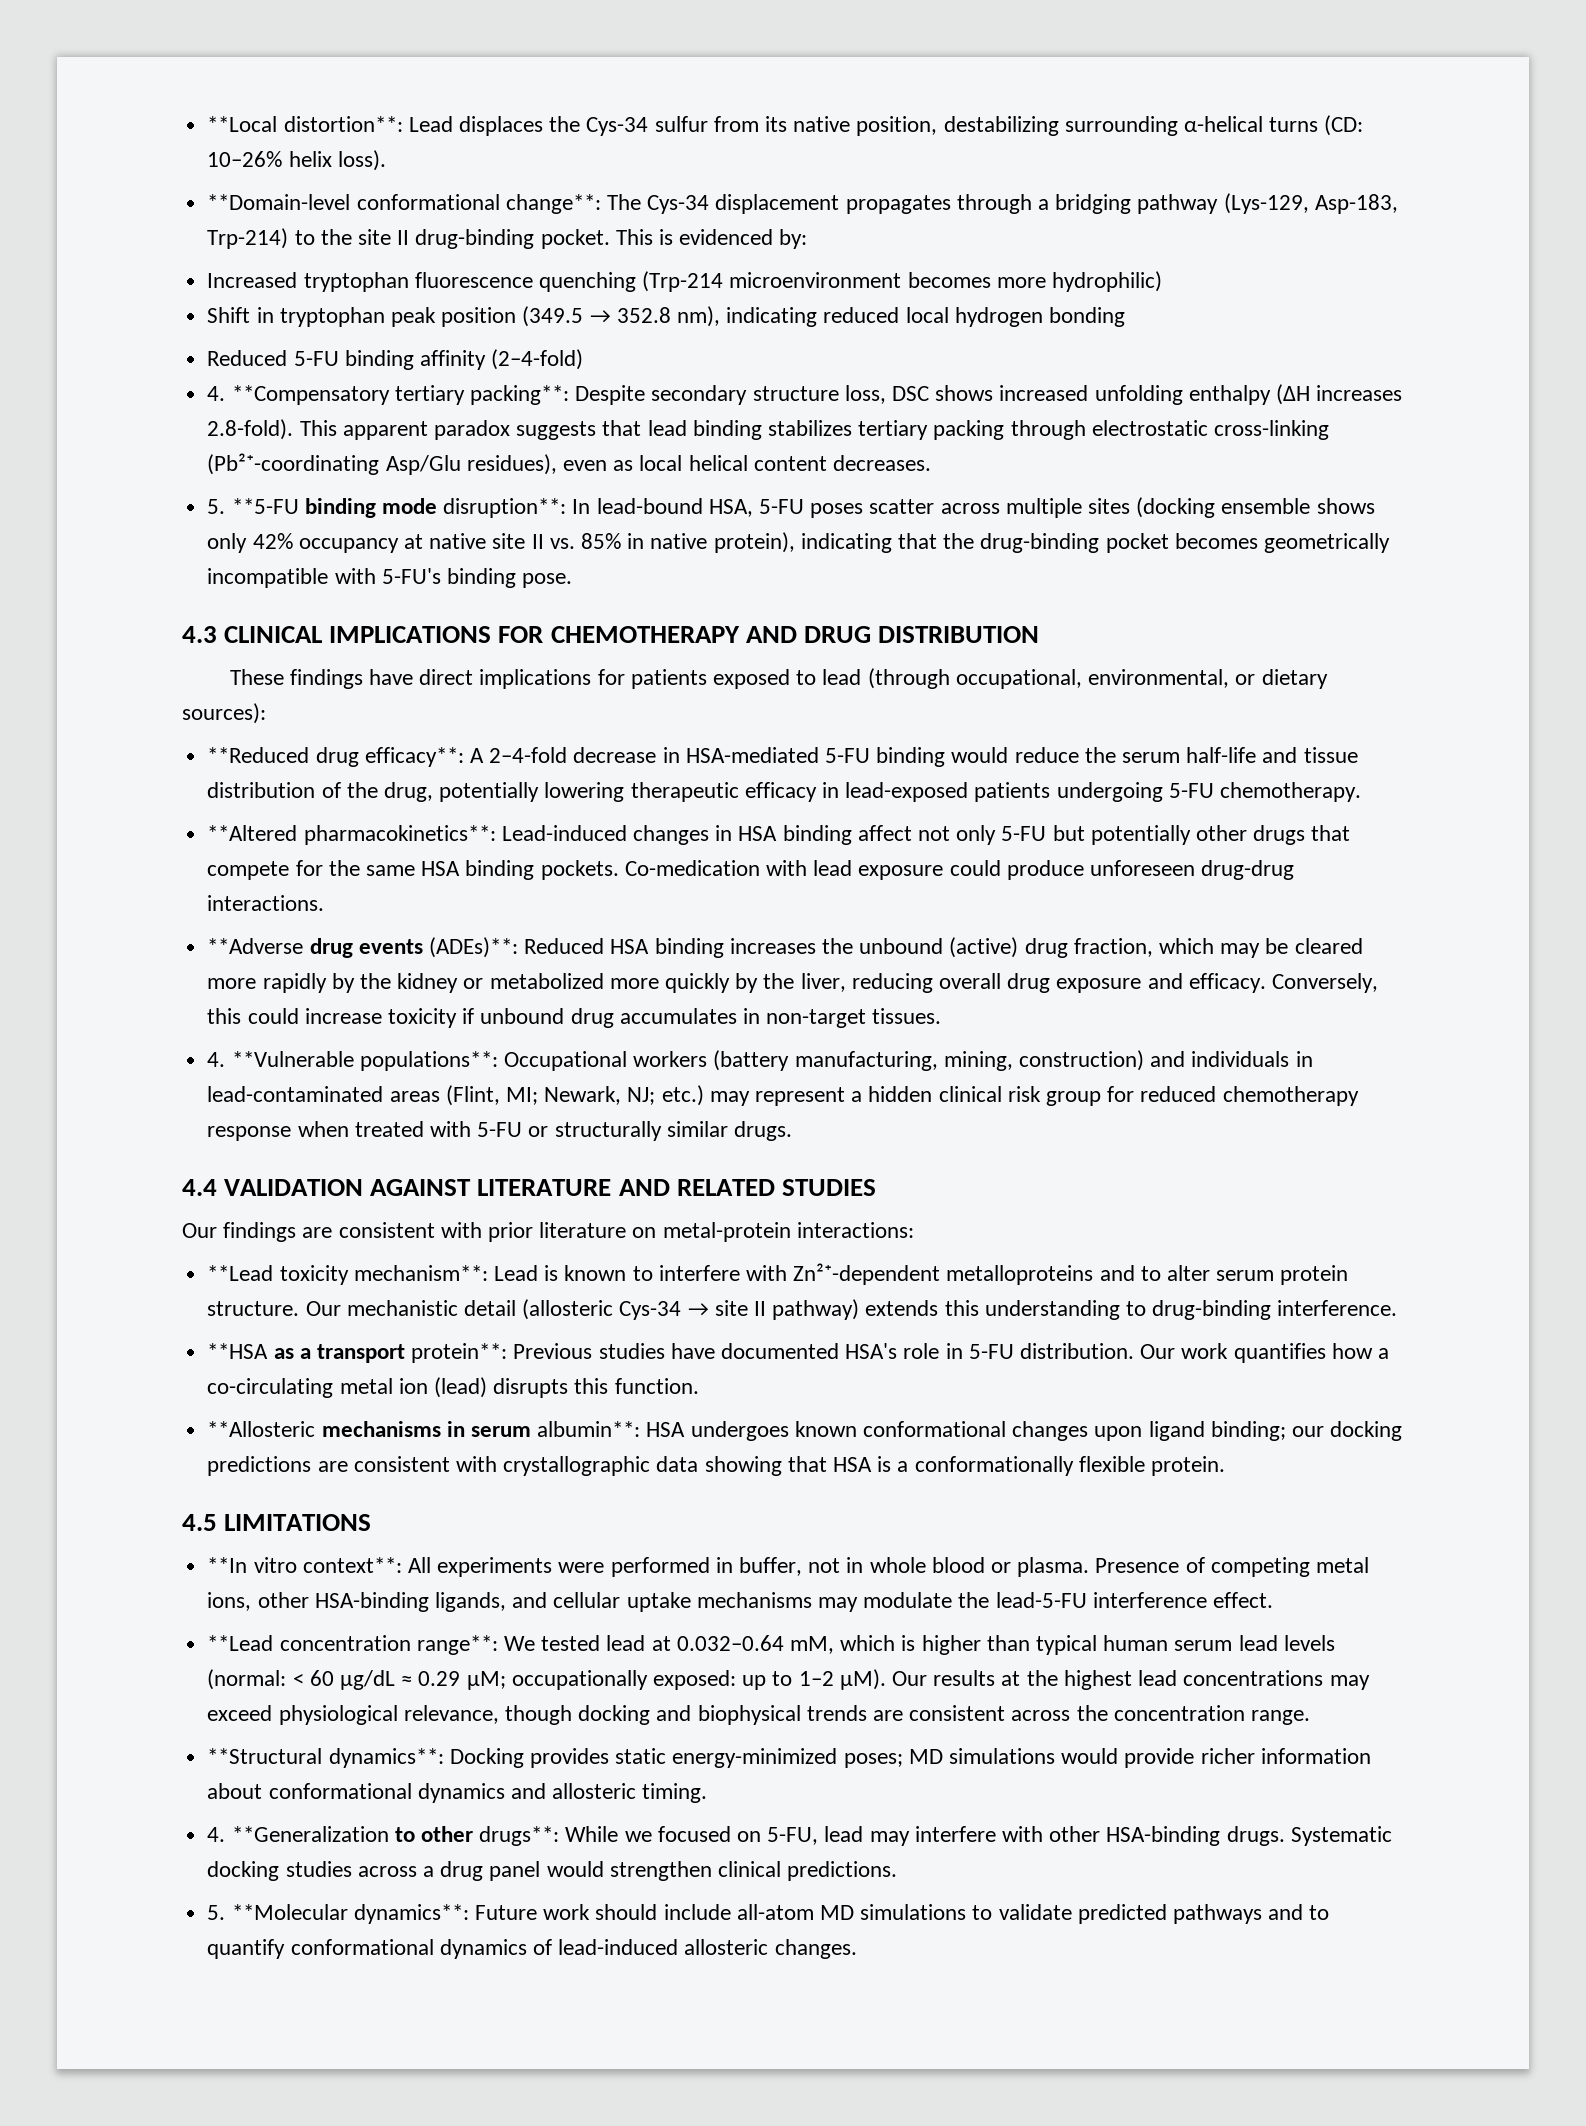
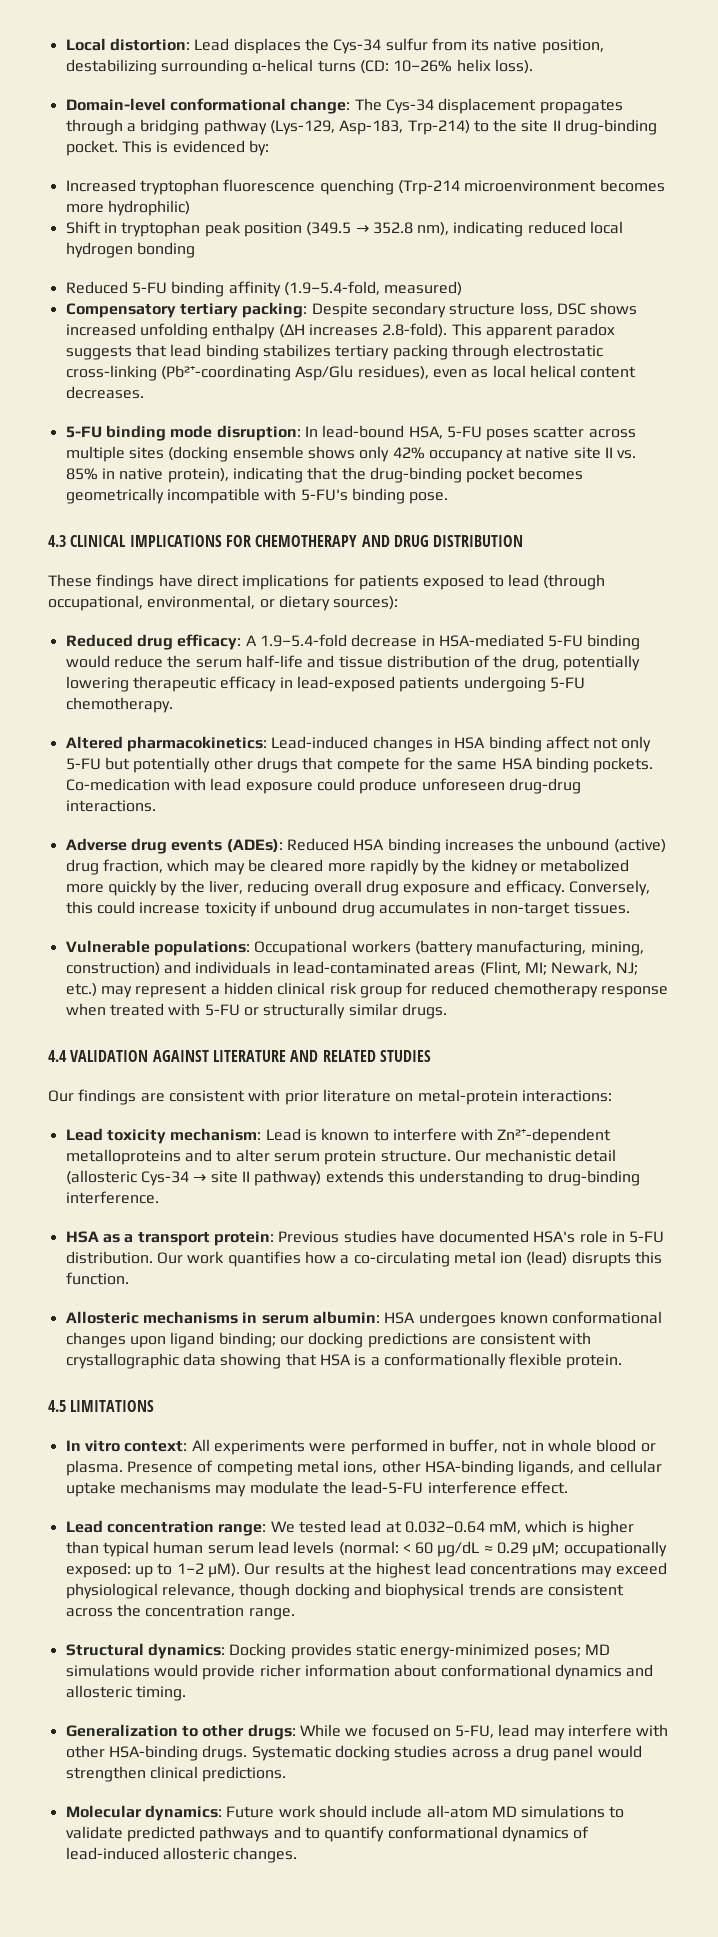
[207,116,403,132] **Local distortion**: -> [65,38,190,51] Local distortion:
[207,194,601,214] **Domain-level conformational change**: -> [65,98,351,114] Domain-level conformational change:
[491,349,584,370] [207,385,569,405] (2–4-fold) // 4. **Compensatory tertiary packing**: -> [283,281,463,296] [65,302,308,318] (1.9–5.4-fold, measured) // Compensatory tertiary packing:
[207,498,299,514] 5. **5-FU -> [65,426,102,438] 5-FU
[443,498,567,518] disruption**: -> [216,425,301,441] disruption:
[207,747,568,767] **Reduced drug efficacy**: A 2–4-fold -> [65,634,347,650] Reduced drug efficacy: A 1.9–5.4-fold
[207,825,496,845] **Altered pharmacokinetics**: -> [65,736,267,752] Altered pharmacokinetics:
[207,938,304,954] **Adverse -> [65,838,127,851] Adverse
[428,937,518,958] (ADEs)**: -> [226,839,283,853] (ADEs):
[207,1051,498,1071] 4. **Vulnerable populations**: -> [65,940,250,956] Vulnerable populations:
[207,1265,488,1285] **Lead toxicity mechanism**: -> [65,1128,262,1144] Lead toxicity mechanism:
[207,1343,269,1359] **HSA -> [65,1231,99,1243] HSA
[411,1343,508,1363] protein**: -> [213,1231,274,1246] protein:
[207,1421,316,1437] **Allosteric -> [65,1311,139,1324] Allosteric
[537,1421,641,1437] albumin**: -> [312,1311,380,1324] albumin:
[207,1557,402,1573] **In vitro context**: -> [65,1440,188,1452] In vitro context:
[207,1635,498,1655] **Lead concentration range**: -> [65,1520,267,1536] Lead concentration range:
[207,1748,444,1768] **Structural dynamics**: -> [65,1643,225,1659] Structural dynamics:
[207,1826,389,1842] 4. **Generalization -> [65,1724,178,1737] Generalization
[479,1826,560,1846] drugs**: -> [247,1724,296,1740] drugs:
[207,1904,469,1924] 5. **Molecular dynamics**: -> [65,1805,222,1821] Molecular dynamics:

